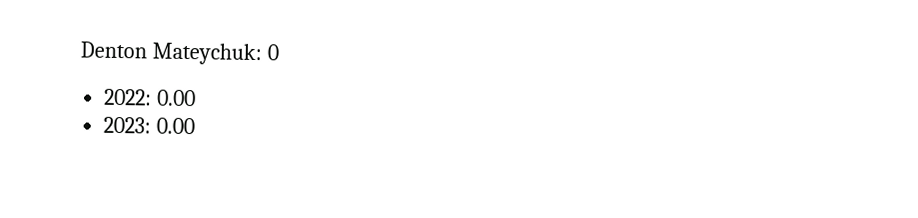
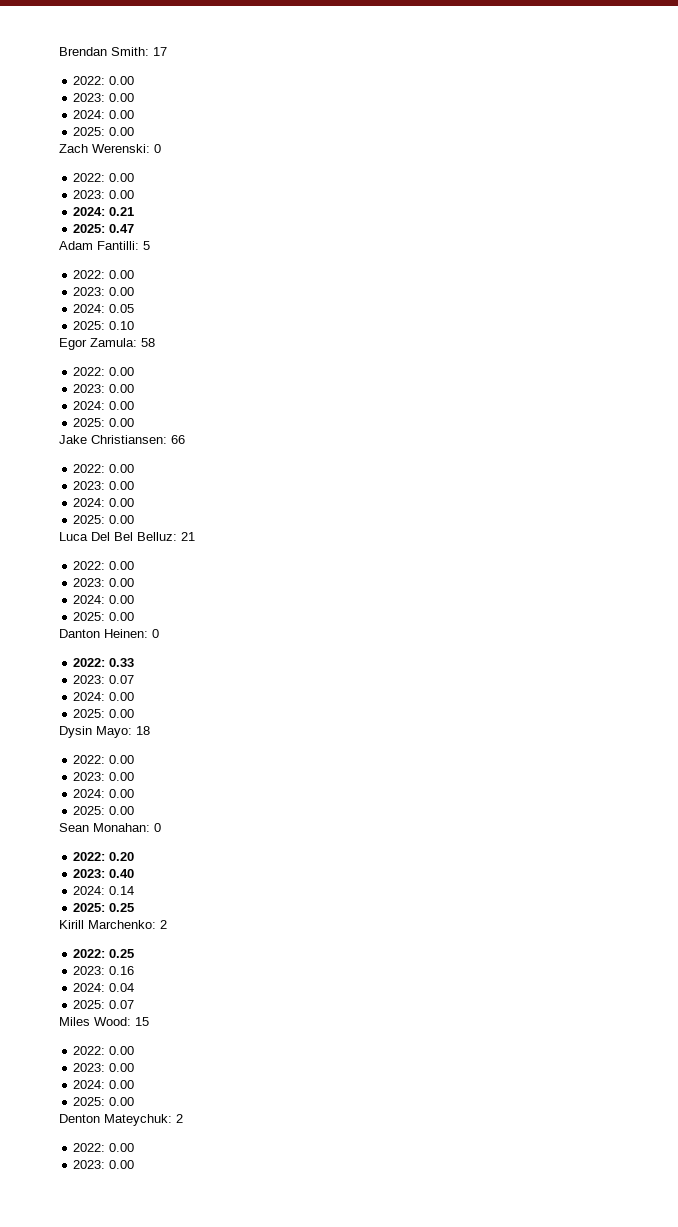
[80,41,262,66] Denton Mateychuk: -> [59,47,167,56] [73,76,135,85] [73,93,135,102] [73,110,135,119] [73,127,135,136] [59,144,150,153] Brendan Smith: 17 // 2022: 0.00 // 2023: 0.00 // 2024: 0.00 // 2025: 0.00 // Zach Werenski:
(196, 126) none -> [73,207,135,216] [73,224,135,233] [59,241,150,250] [73,270,135,279] [73,287,135,296] [73,304,135,313] [73,321,135,330] [59,338,155,350] [73,367,135,376] [73,384,135,393] [73,401,135,410] [73,418,135,427] [59,435,185,444] [73,464,135,473] [73,481,135,490] [73,498,135,507] [73,515,135,524] [59,532,195,541] [73,561,135,570] [73,578,135,587] [73,595,135,604] [73,612,135,621] [59,629,159,638] [73,658,135,667] [73,675,135,684] [73,692,135,701] [73,709,135,718] [59,726,150,738] [73,755,135,764] [73,772,135,781] [73,789,135,798] [73,806,135,815] [59,823,161,832] [73,852,135,861] [73,869,135,878] [73,886,135,895] [73,903,135,912] [59,920,167,929] [73,949,135,958] [73,966,135,975] [73,983,135,992] [73,1000,135,1009] [59,1017,149,1026] [73,1046,135,1055] [73,1063,135,1072] [73,1080,135,1089] [73,1097,135,1106] [59,1114,183,1126] [73,1143,135,1152] [73,1160,135,1169] // 2024: 0.21 // 2025: 0.47 // Adam Fantilli: 5 // 2022: 0.00 // 2023: 0.00 // 2024: 0.05 // 2025: 0.10 // Egor Zamula: 58 // 2022: 0.00 // 2023: 0.00 // 2024: 0.00 // 2025: 0.00 // Jake Christiansen: 66 // 2022: 0.00 // 2023: 0.00 // 2024: 0.00 // 2025: 0.00 // Luca Del Bel Belluz: 21 // 2022: 0.00 // 2023: 0.00 // 2024: 0.00 // 2025: 0.00 // Danton Heinen: 0 // 2022: 0.33 // 2023: 0.07 // 2024: 0.00 // 2025: 0.00 // Dysin Mayo: 18 // 2022: 0.00 // 2023: 0.00 // 2024: 0.00 // 2025: 0.00 // Sean Monahan: 0 // 2022: 0.20 // 2023: 0.40 // 2024: 0.14 // 2025: 0.25 // Kirill Marchenko: 2 // 2022: 0.25 // 2023: 0.16 // 2024: 0.04 // 2025: 0.07 // Miles Wood: 15 // 2022: 0.00 // 2023: 0.00 // 2024: 0.00 // 2025: 0.00 // Denton Mateychuk: 2 // 2022: 0.00 // 2023: 0.00

